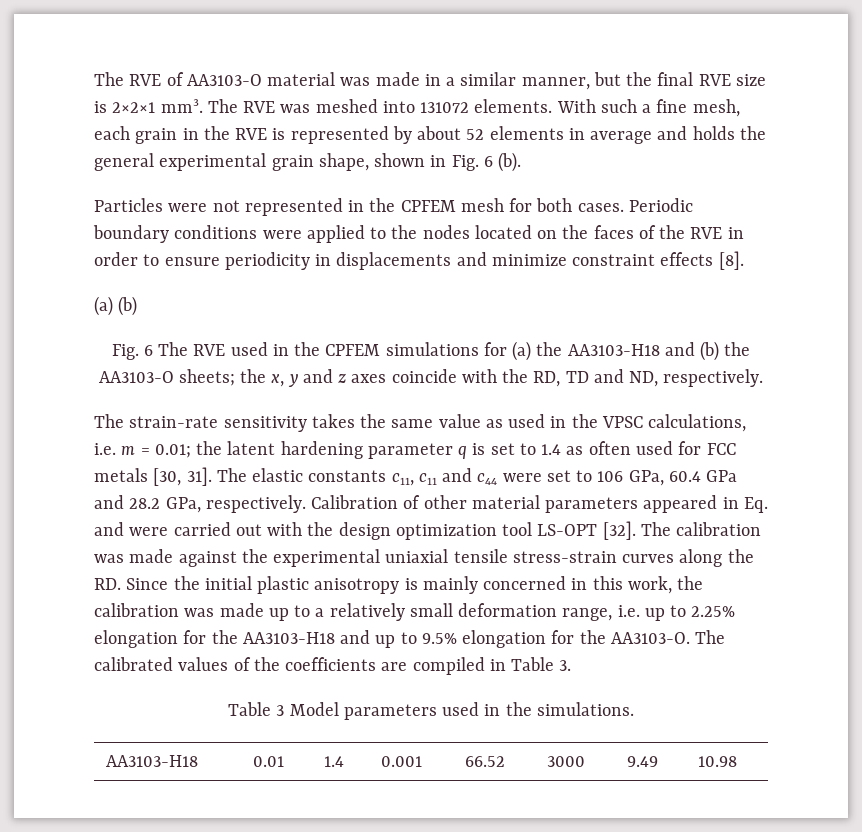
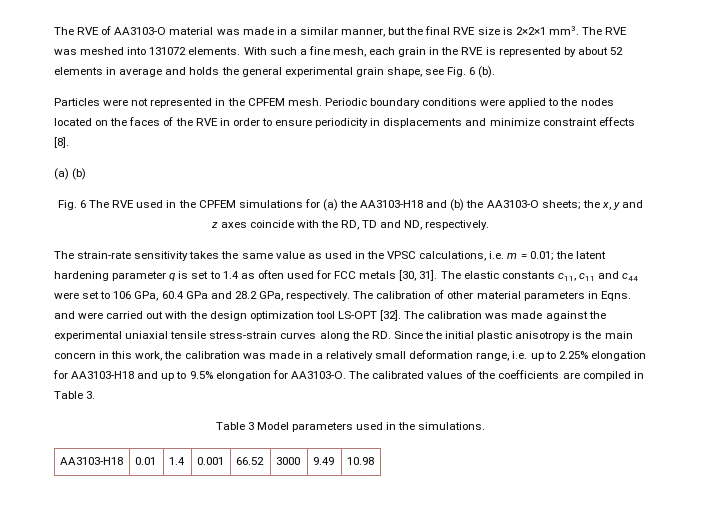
[374,153,447,167] shown in -> [425,69,445,75] see
[460,198,624,212] mesh for both cases. -> [287,98,322,106] mesh.
[311,495,399,509] Calibration -> [353,291,432,299] The calibration
[643,495,768,513] appeared in Eq. -> [587,291,631,301] in Eqns.
[422,576,567,594] mainly concerned -> [584,331,633,339] [54,352,96,359] the main concern
[268,605,311,621] up to -> [302,351,313,359] in
[211,630,238,644] the -> (68, 374) none
[579,630,606,644] the -> (288, 374) none

